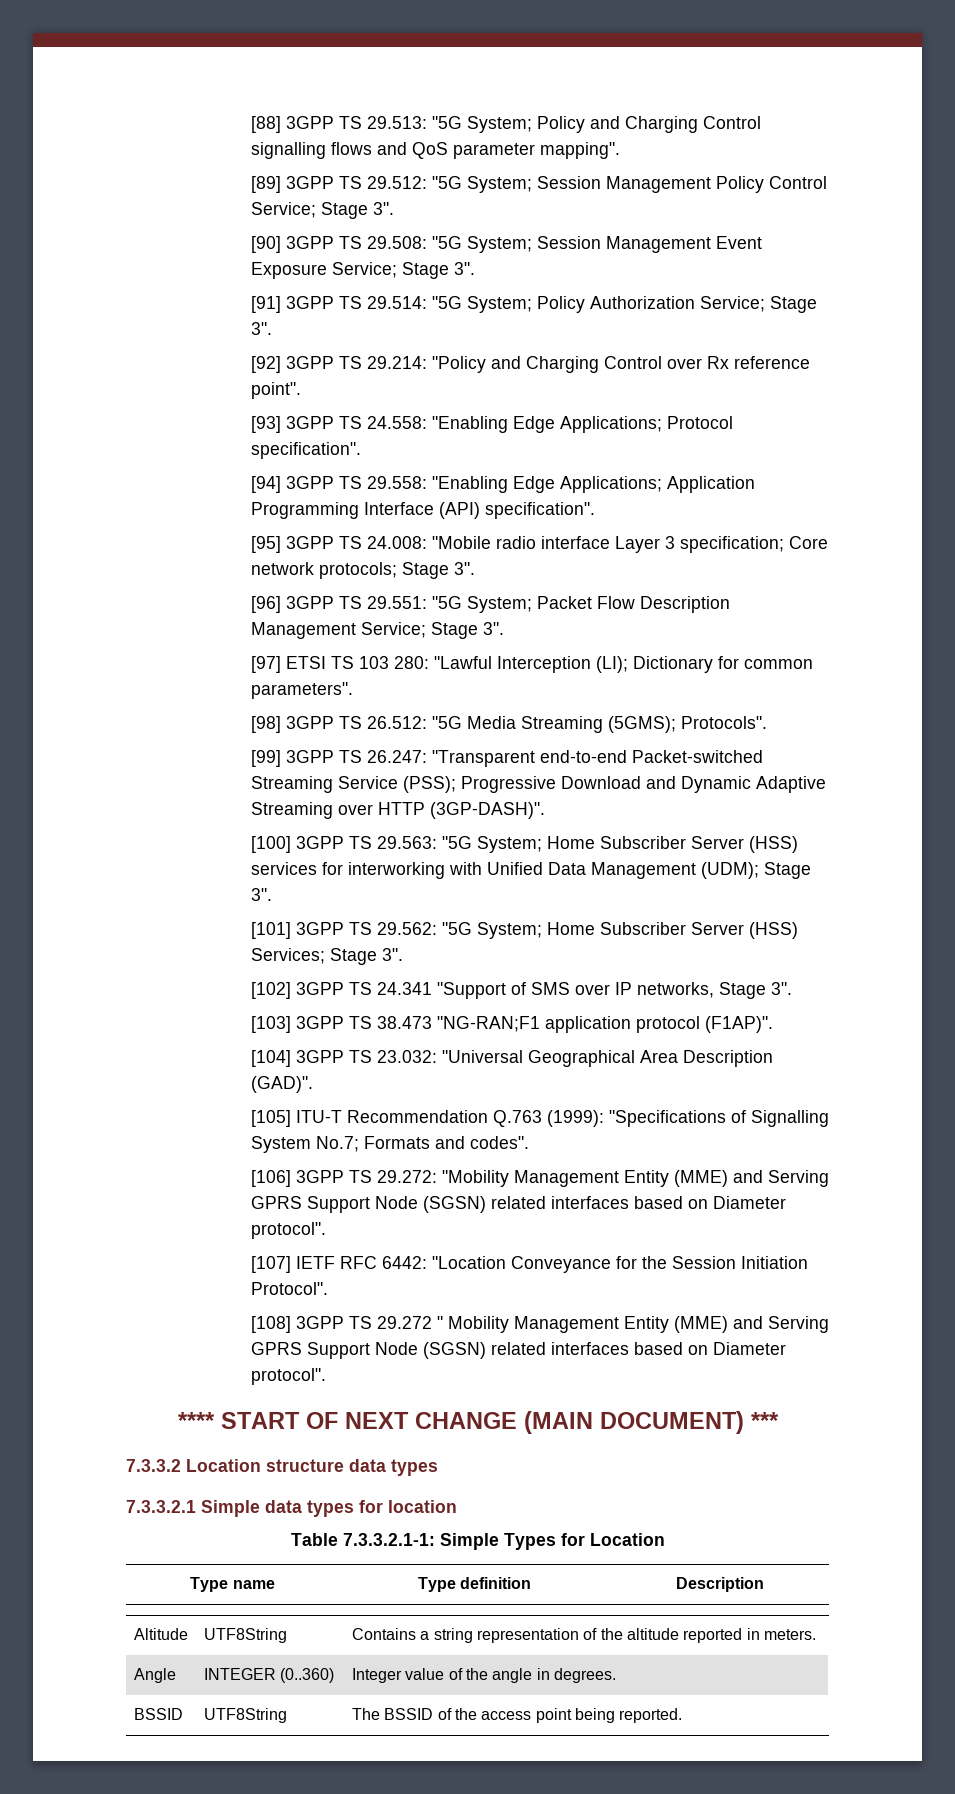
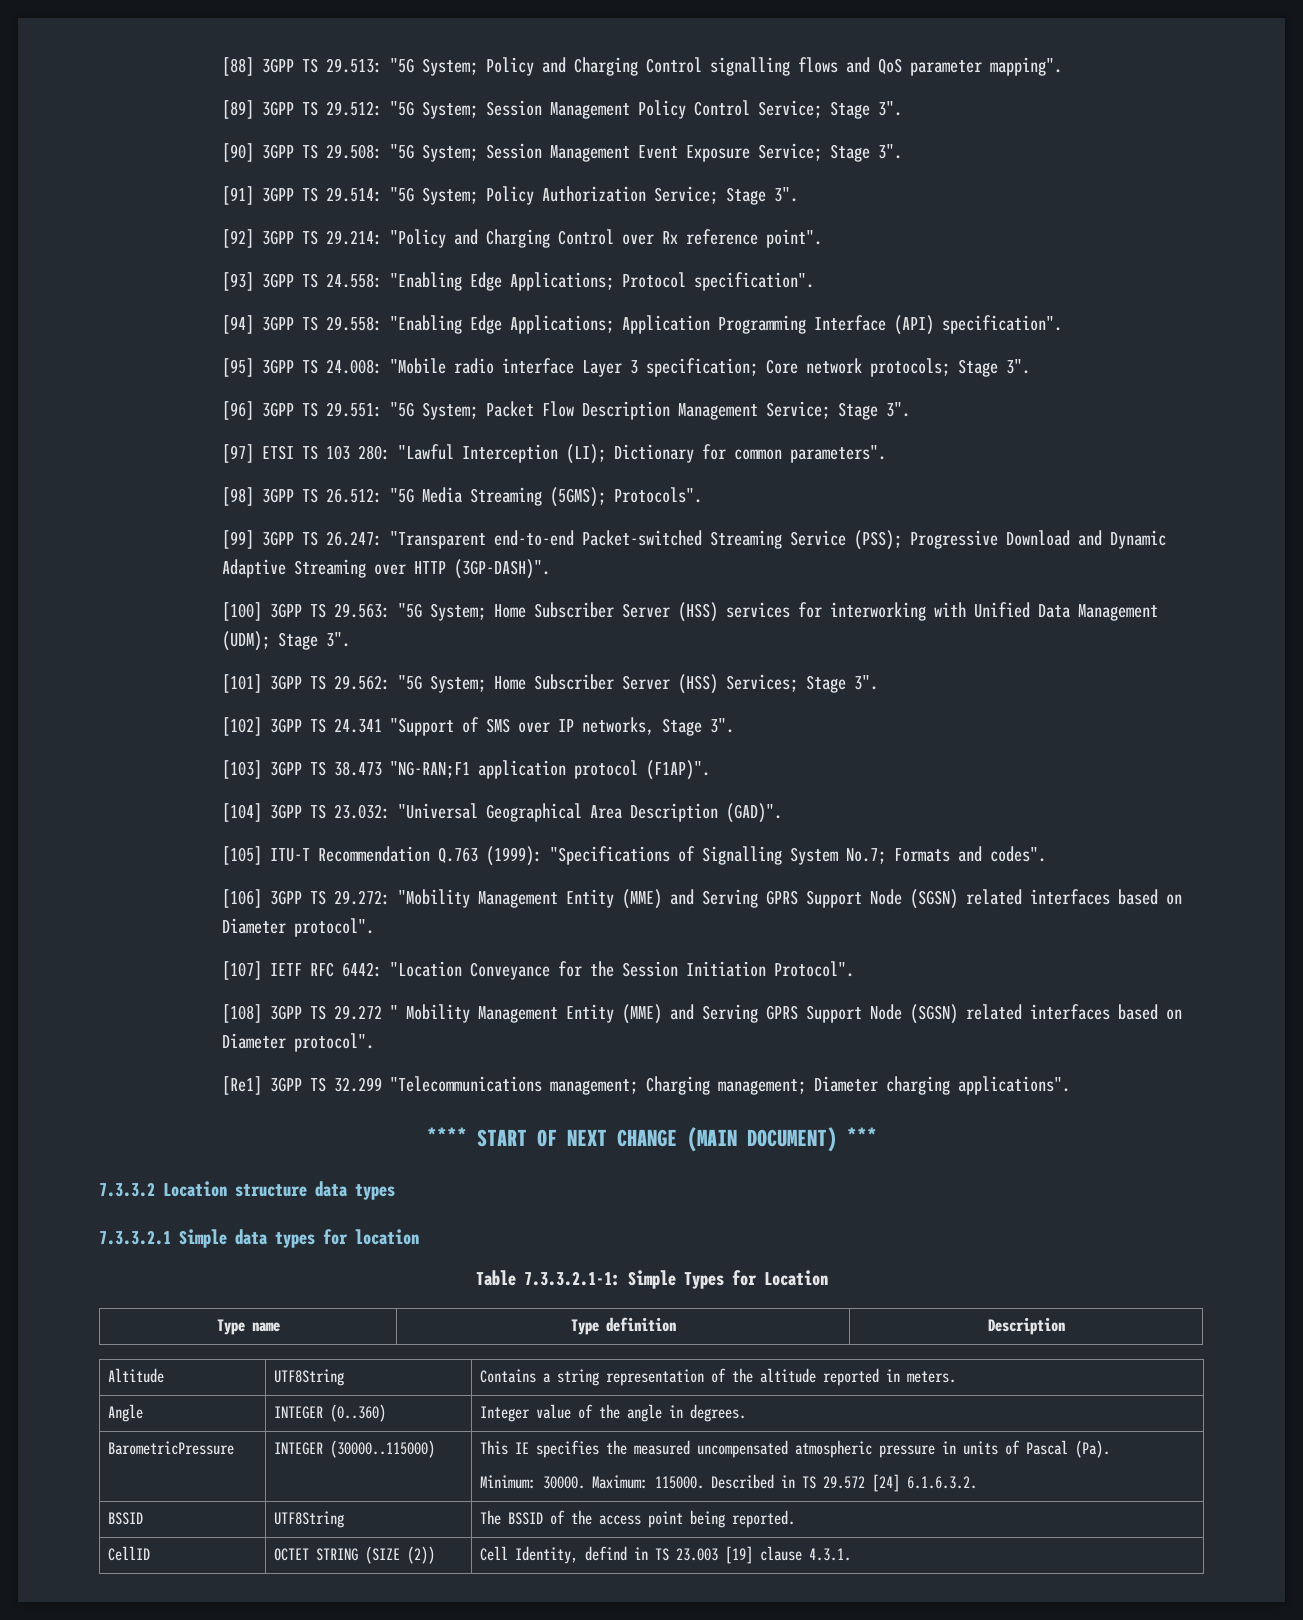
(326, 1376) none -> [222,1076,1071,1095] // [Re1] 3GPP TS 32.299 "Telecommunications management; Charging management; Diameter charging applications".
(616, 1675) none -> [107,1441,234,1455] [273,1440,435,1458] [479,1440,1110,1458] [479,1474,977,1492] // BarometricPressure | INTEGER (30000..115000) | This IE specifies the measured uncompensated atmospheric pressure in units of Pascal (Pa). // Minimum: 30000. Maximum: 115000. Described in TS 29.572 [24] 6.1.6.3.2.
(683, 1715) none -> [107,1546,150,1561] [273,1546,435,1564] [479,1546,851,1564] // CellID | OCTET STRING (SIZE (2)) | Cell Identity, defind in TS 23.003 [19] clause 4.3.1.

